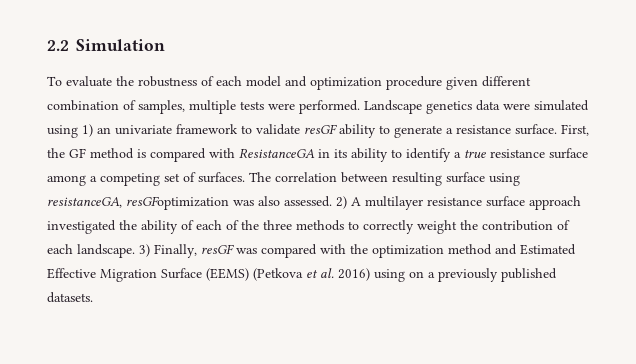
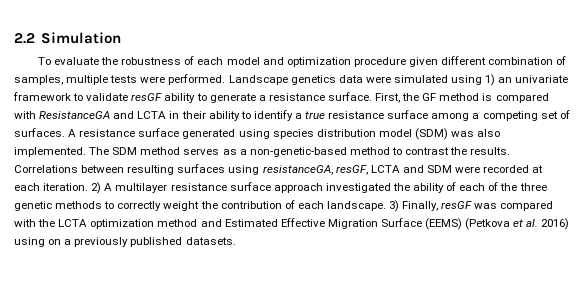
[318,149,347,158] in its -> [113,111,206,119] and LCTA in their
[249,172,337,182] The correlation -> [68,128,501,140] [14,147,511,157] [14,165,78,173] A resistance surface generated using species distribution model (SDM) was also implemented. The SDM method serves as a non-genetic-based method to contrast the results. Correlations
[446,172,485,183] surface -> [177,164,226,173] surfaces
[126,196,332,210] resGFoptimization was also assessed. -> [335,165,544,175] [14,183,89,191] resGF, LCTA and SDM were recorded at each iteration.
(292, 225) none -> [14,201,52,211] genetic
(368, 249) none -> [58,219,88,227] LCTA

